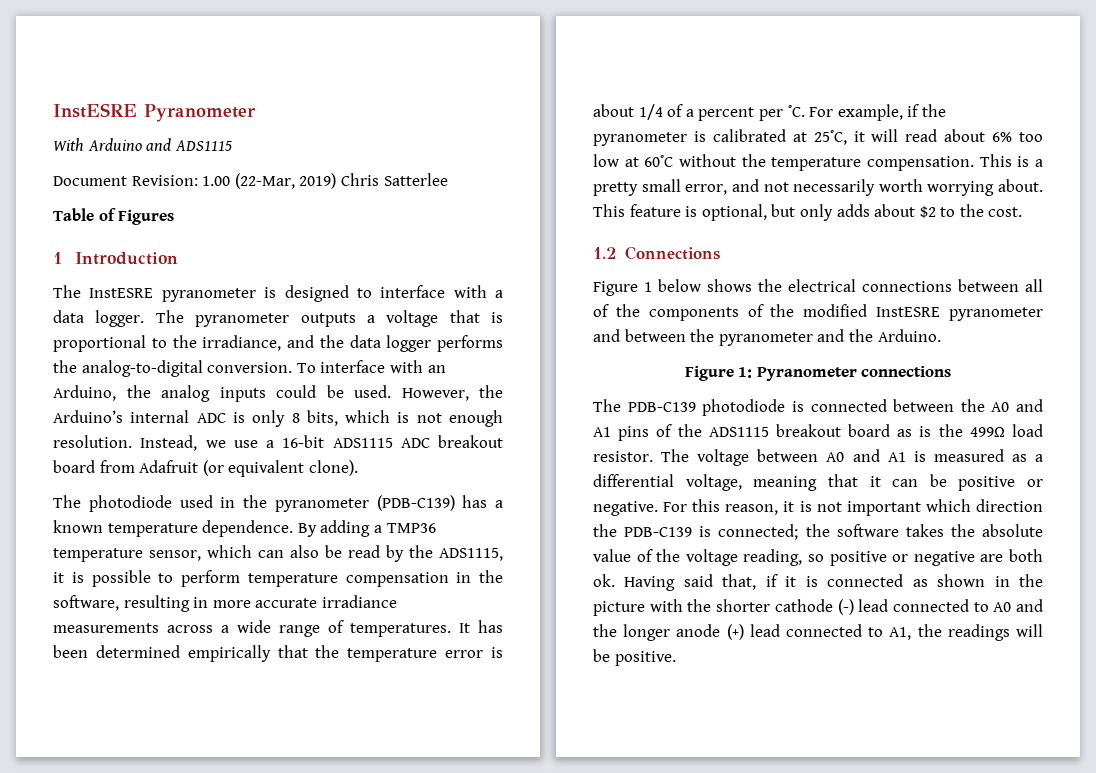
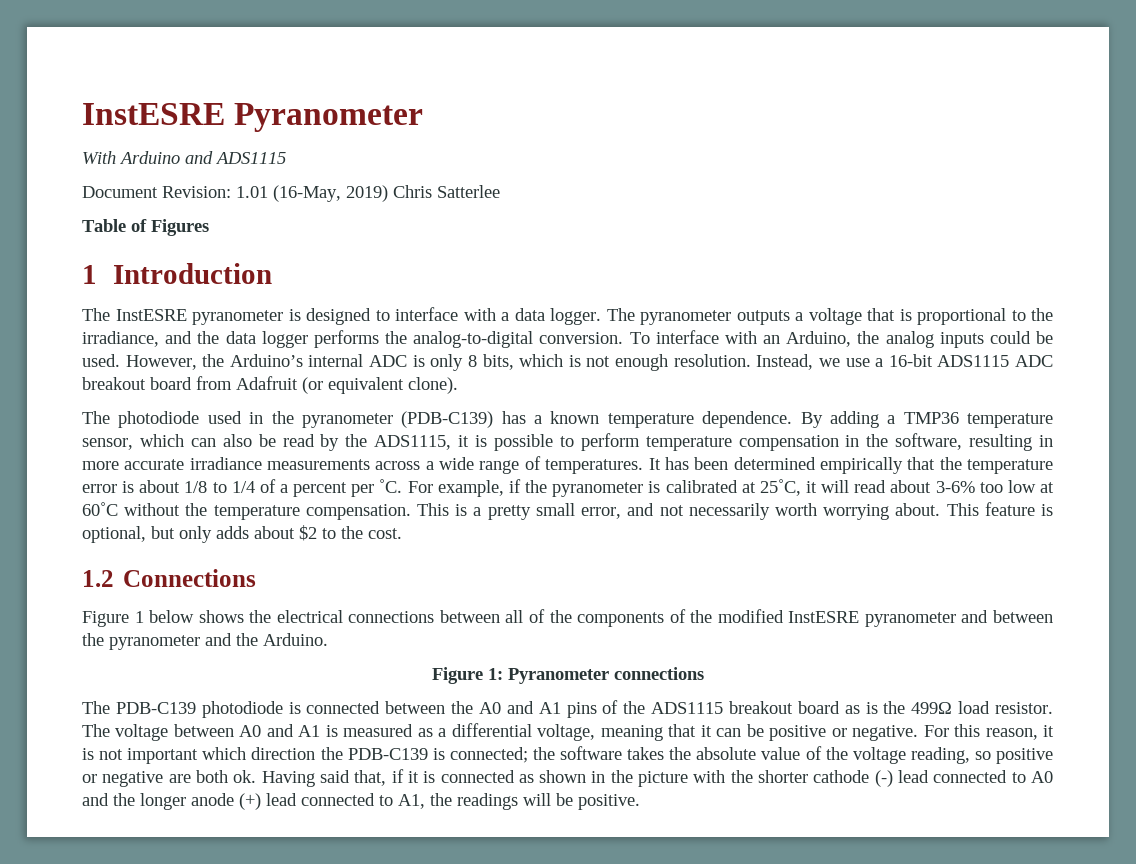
[202,173,295,189] 1.00 (22-Mar, -> [236,185,341,202] 1.01 (16-May,
(634, 110) none -> [184,481,227,493] 1/8 to
[992,132,1013,142] 6% -> [935,481,975,493] 3-6%

